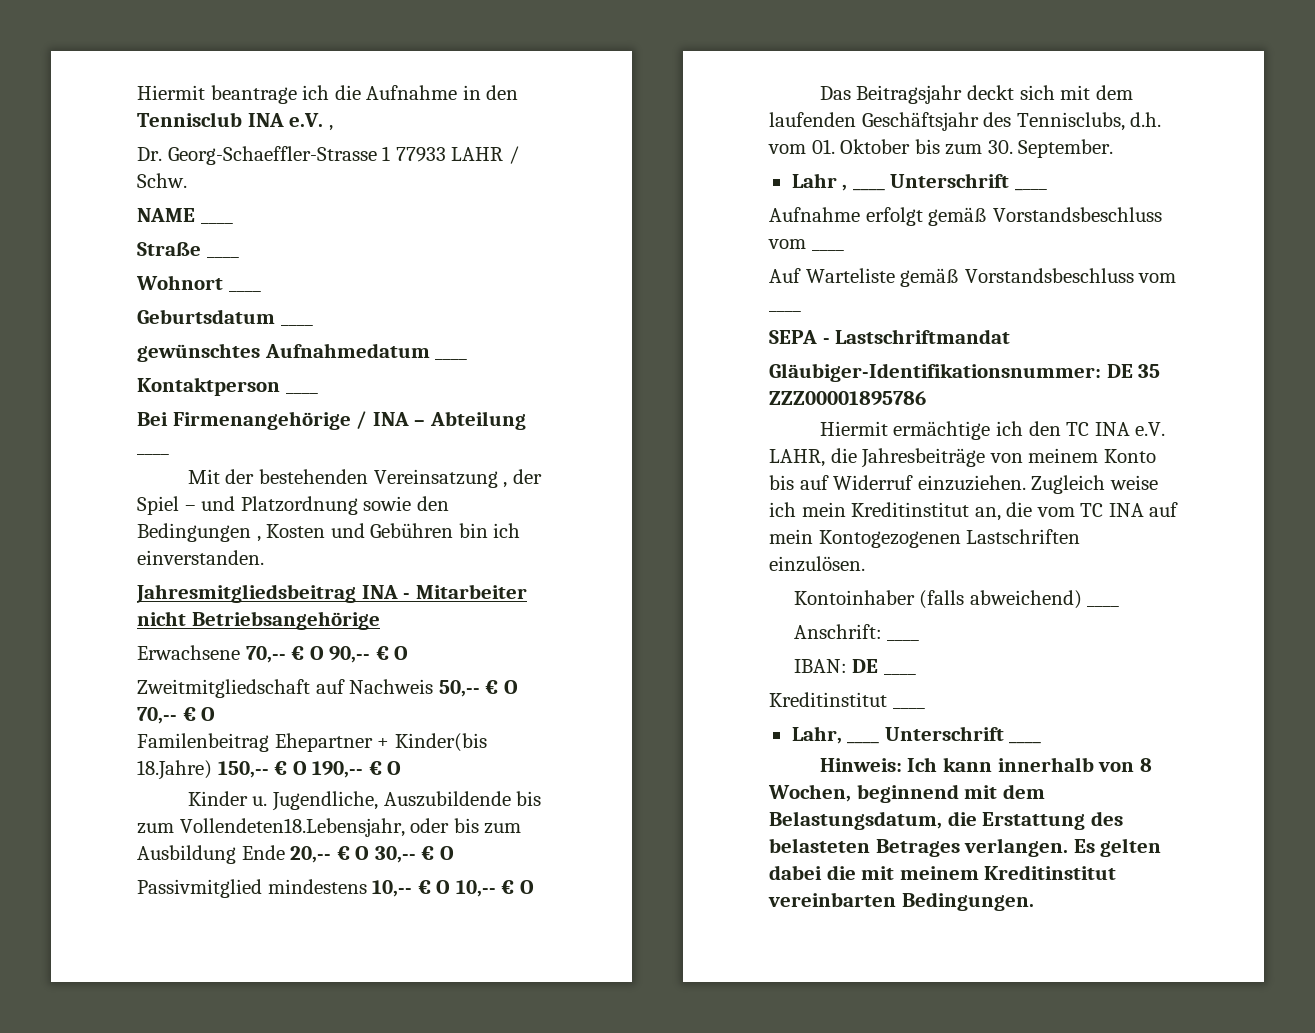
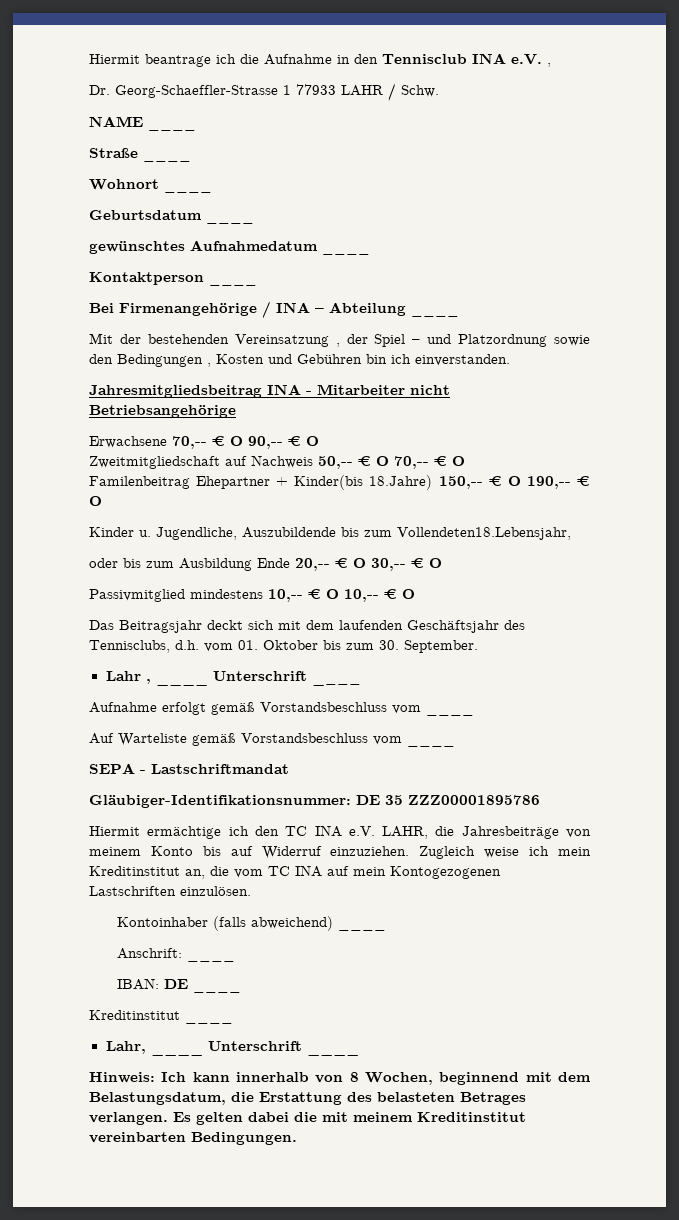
(405, 827) none -> (571, 533) //

